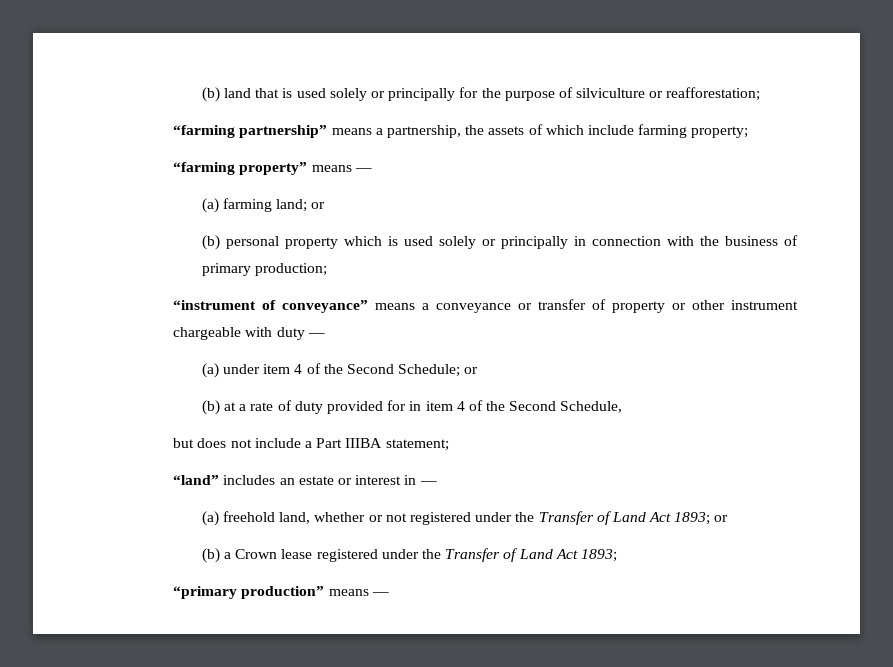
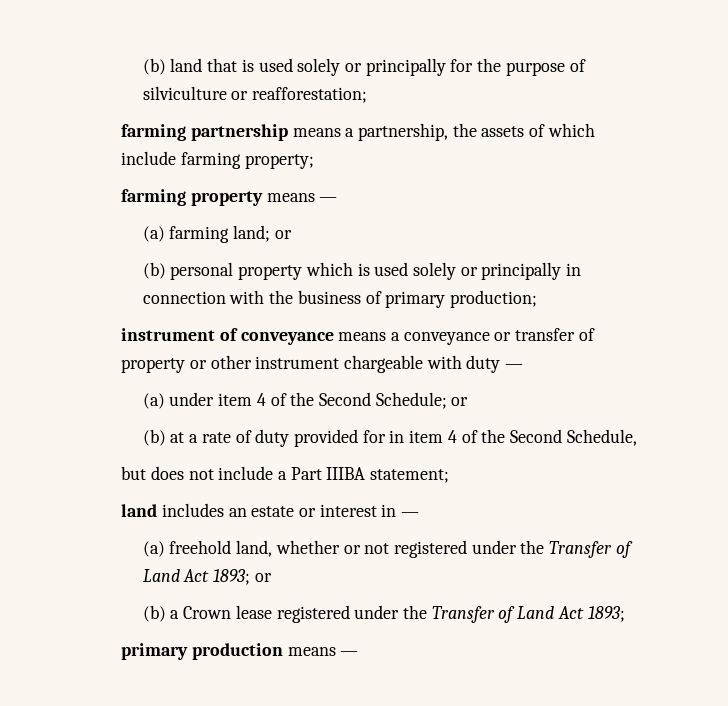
[173,125,328,138] “farming partnership” -> [121,124,288,141] farming partnership
[173,162,308,175] “farming property” -> [121,189,263,206] farming property
[173,300,369,313] “instrument of conveyance” -> [121,328,334,345] instrument of conveyance
[173,475,220,485] “land” -> [121,504,158,517] land
[173,586,325,599] “primary production” -> [121,643,283,660] primary production

